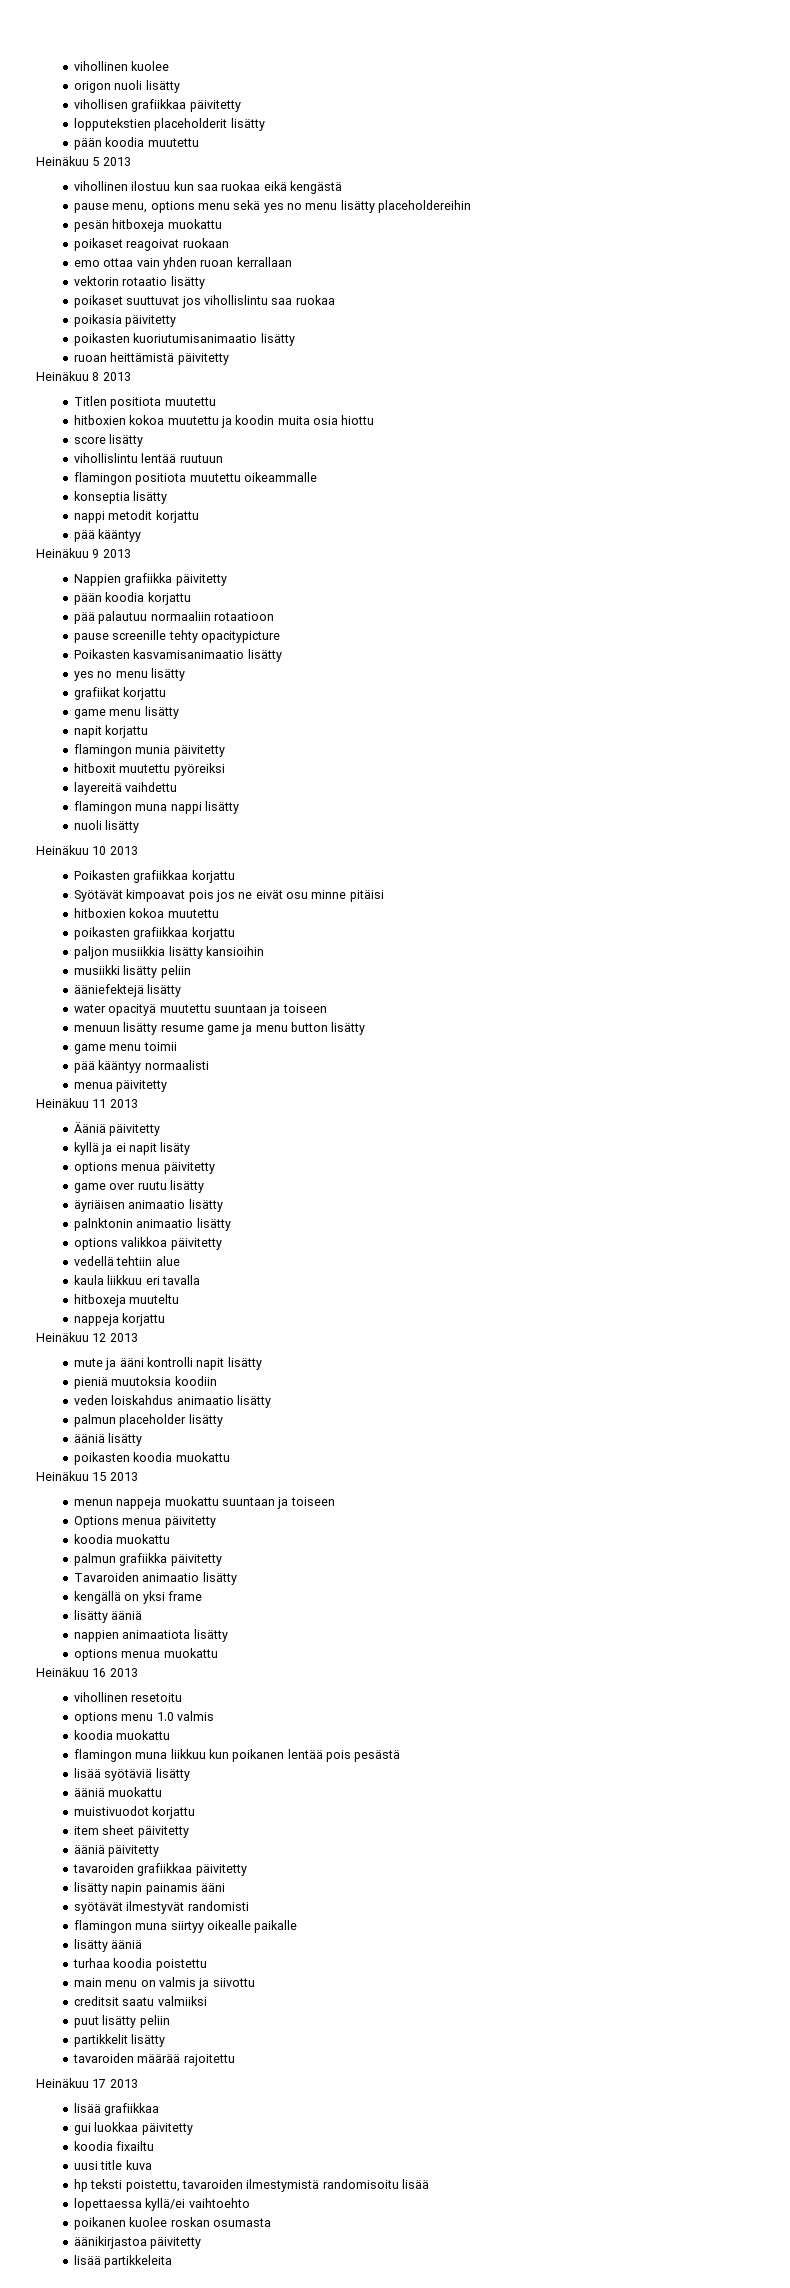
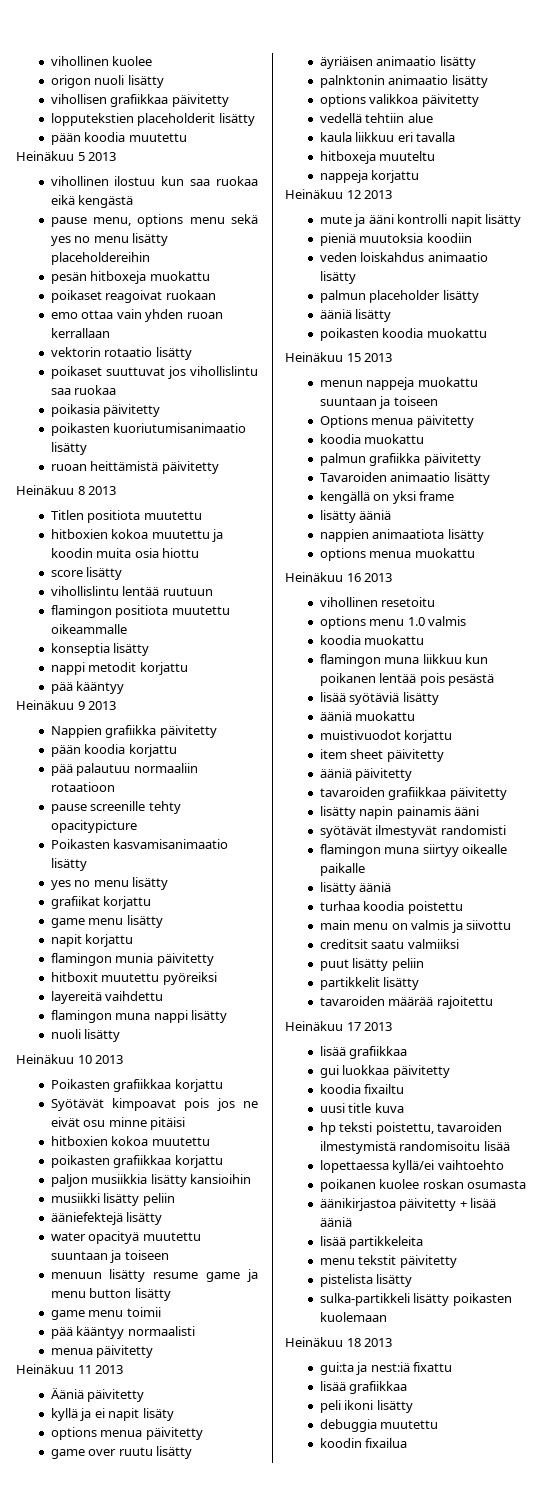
(202, 2243) none -> [459,1198,497,1208] [319,1217,352,1227] + lisää ääniä
(173, 2261) none -> [319,1255,457,1268] [319,1274,413,1287] [319,1293,512,1306] [319,1312,387,1322] [285,1337,393,1347] [319,1362,453,1375] [319,1381,408,1394] [319,1400,413,1413] [319,1419,439,1432] [319,1438,408,1448] // menu tekstit päivitetty // pistelista lisätty // sulka-partikkeli lisätty poikasten kuolemaan // Heinäkuu 18 2013 // gui:ta ja nest:iä fixattu // lisää grafiikkaa // peli ikoni lisätty // debuggia muutettu // koodin fixailua

